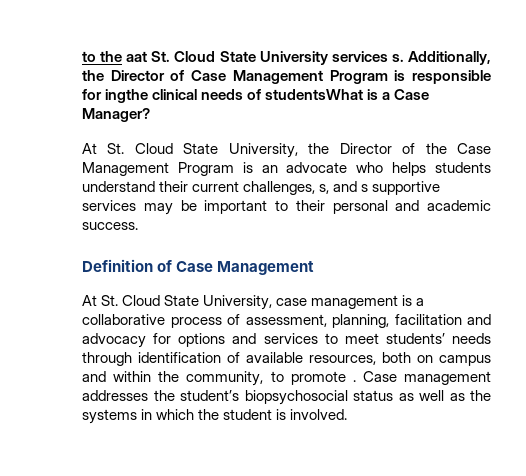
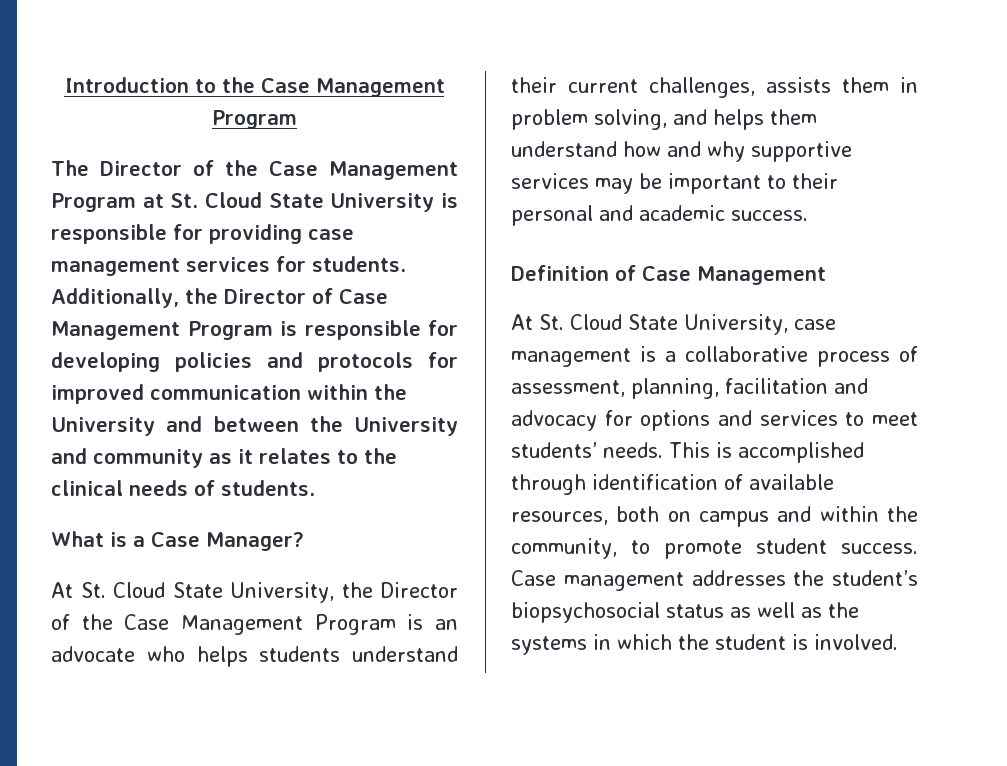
[82,51,404,65] to the aat St. Cloud State University services s. -> [64,77,445,97] [212,110,297,129] [51,160,458,180] [51,192,458,212] [51,224,354,244] [51,256,406,276] Introduction to the Case Management Program // The Director of the Case Management Program at St. Cloud State University is responsible for providing case management services for students.
[105,89,149,103] ingthe -> [51,352,458,372] [51,384,407,404] [51,416,458,436] [51,448,397,468] developing policies and protocols for improved communication within the University and between the University and community as it relates to the
[265,89,364,100] studentsWhat -> [221,480,315,496] [51,531,104,547] students. // What
[319,181,369,194] s, and s -> [766,77,918,93] [511,109,817,130] [511,141,745,162] assists them in problem solving, and helps them understand how and why
[452,333,491,344] needs -> [603,442,864,463] needs. This is accomplished
[352,380,356,382] . -> [756,538,918,554] student success.

